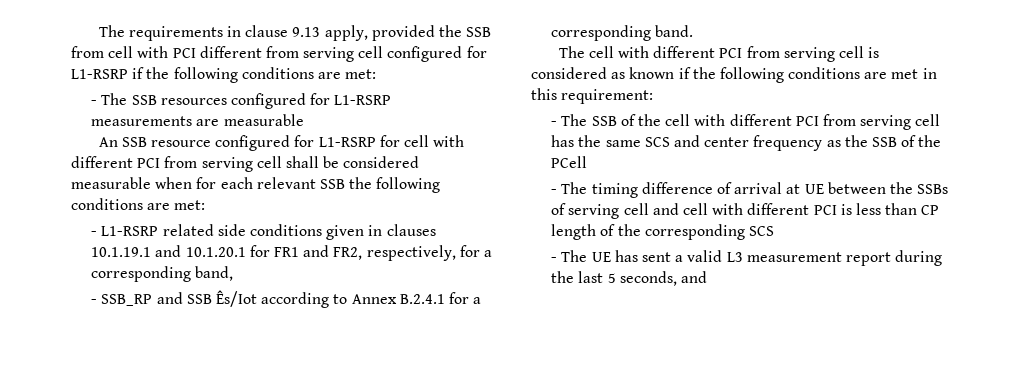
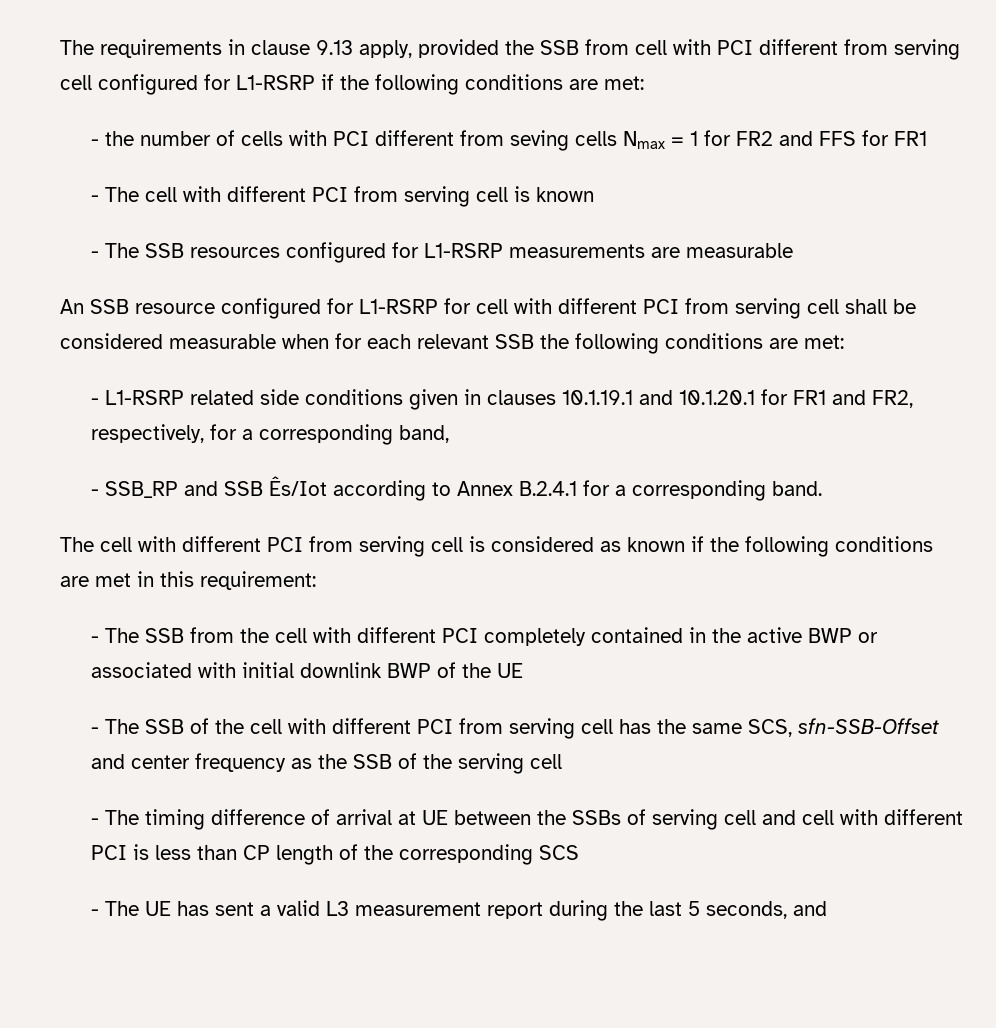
(377, 74) none -> [90,130,927,151] [90,186,594,207] // - the number of cells with PCI different from seving cells Nmax = 1 for FR2 and FFS for FR1 // - The cell with different PCI from serving cell is known
(654, 96) none -> [90,627,878,646] [90,662,523,678] // - The SSB from the cell with different PCI completely contained in the active BWP or associated with initial downlink BWP of the UE
[644,137,670,147] SCS -> [747,718,939,737] SCS, sfn-SSB-Offset
[551,156,588,168] PCell -> [457,753,562,774] serving cell

